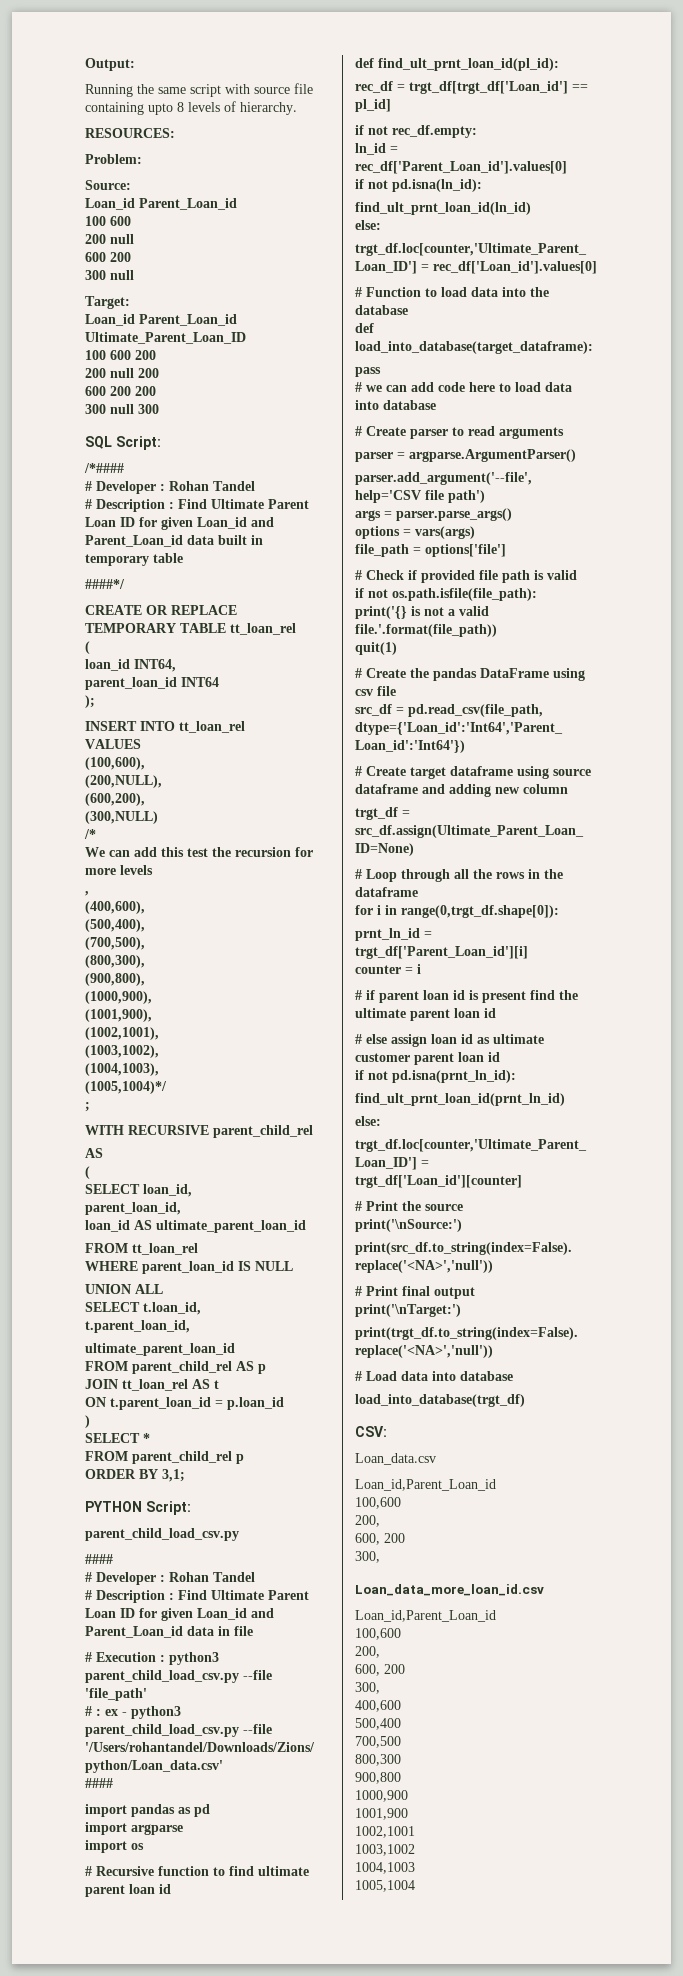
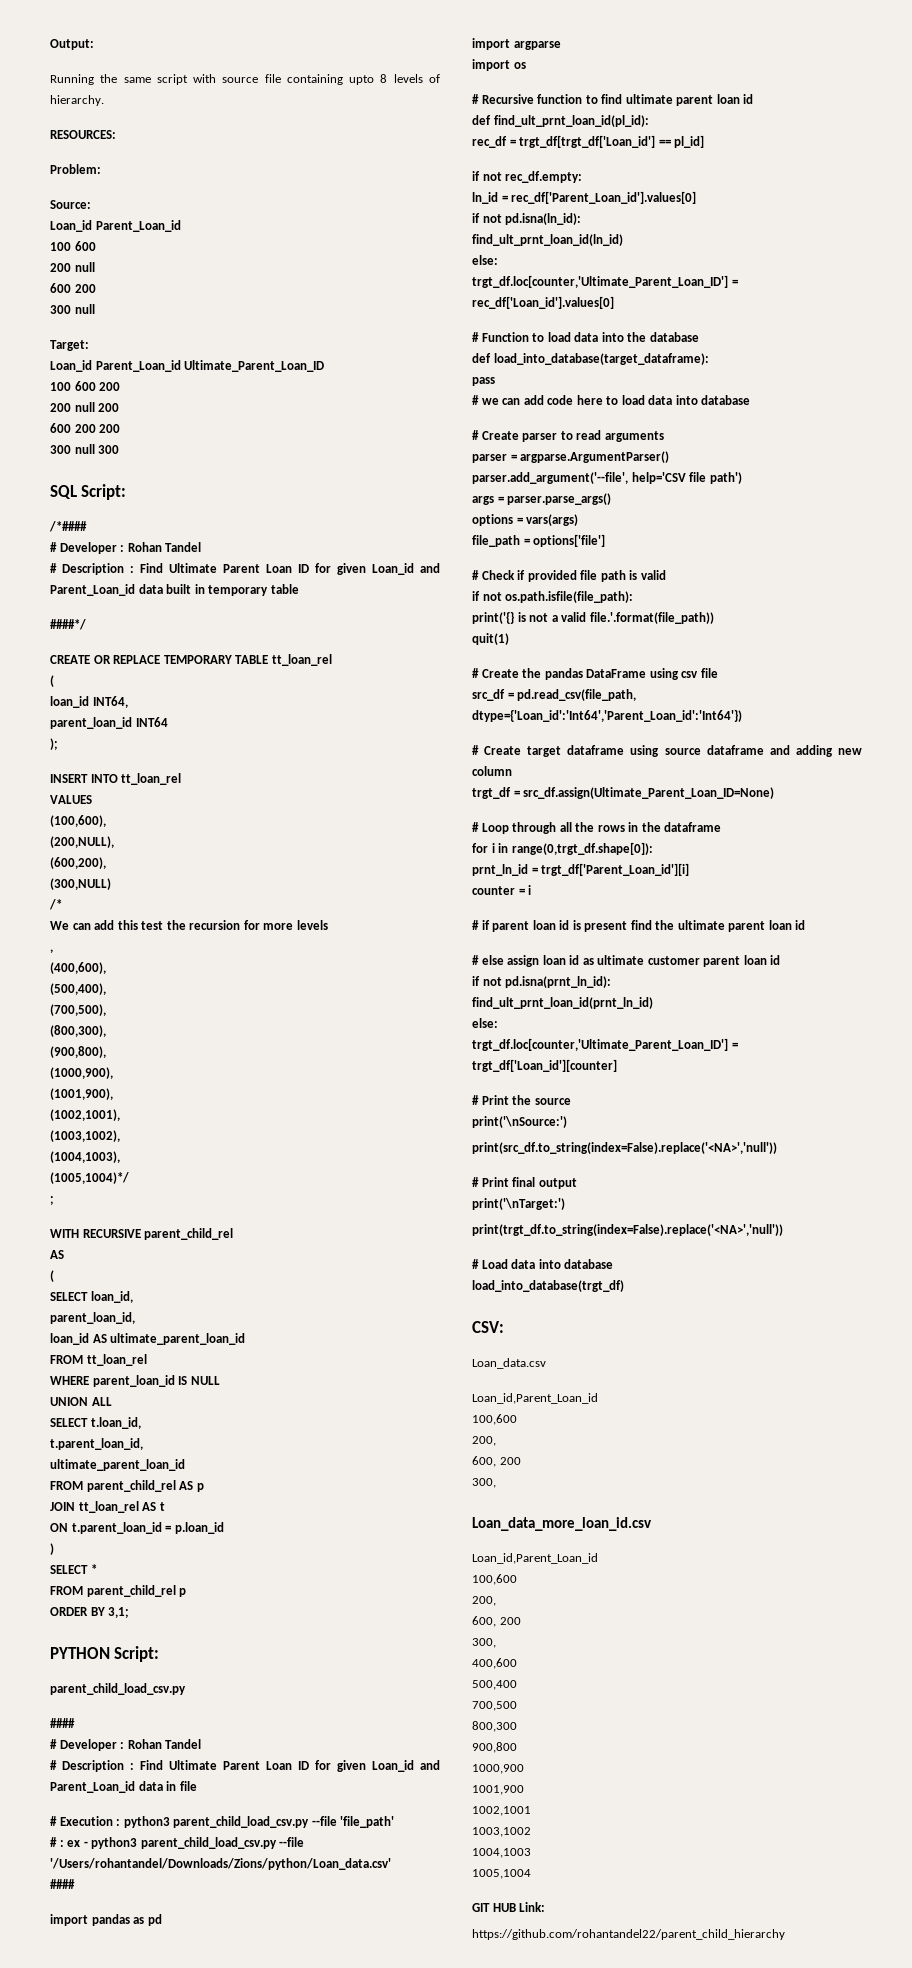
(415, 1886) none -> [472,1902,546,1912] [472,1929,785,1940] // GIT HUB Link: // https://github.com/rohantandel22/parent_child_hierarchy

